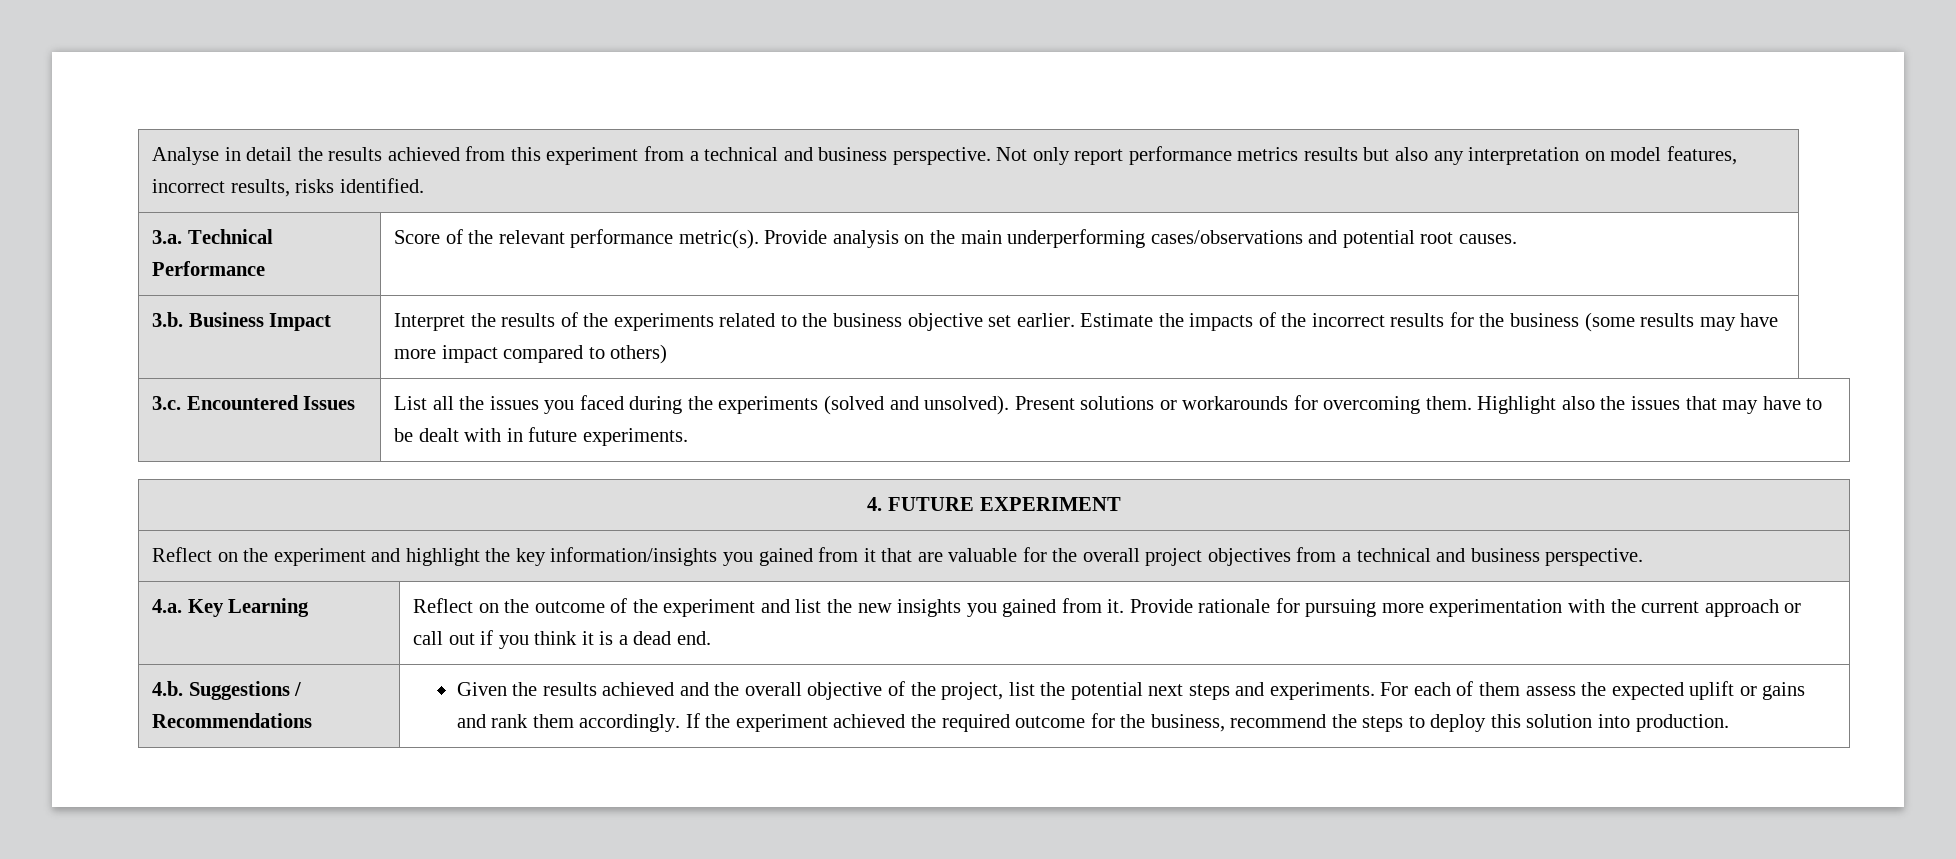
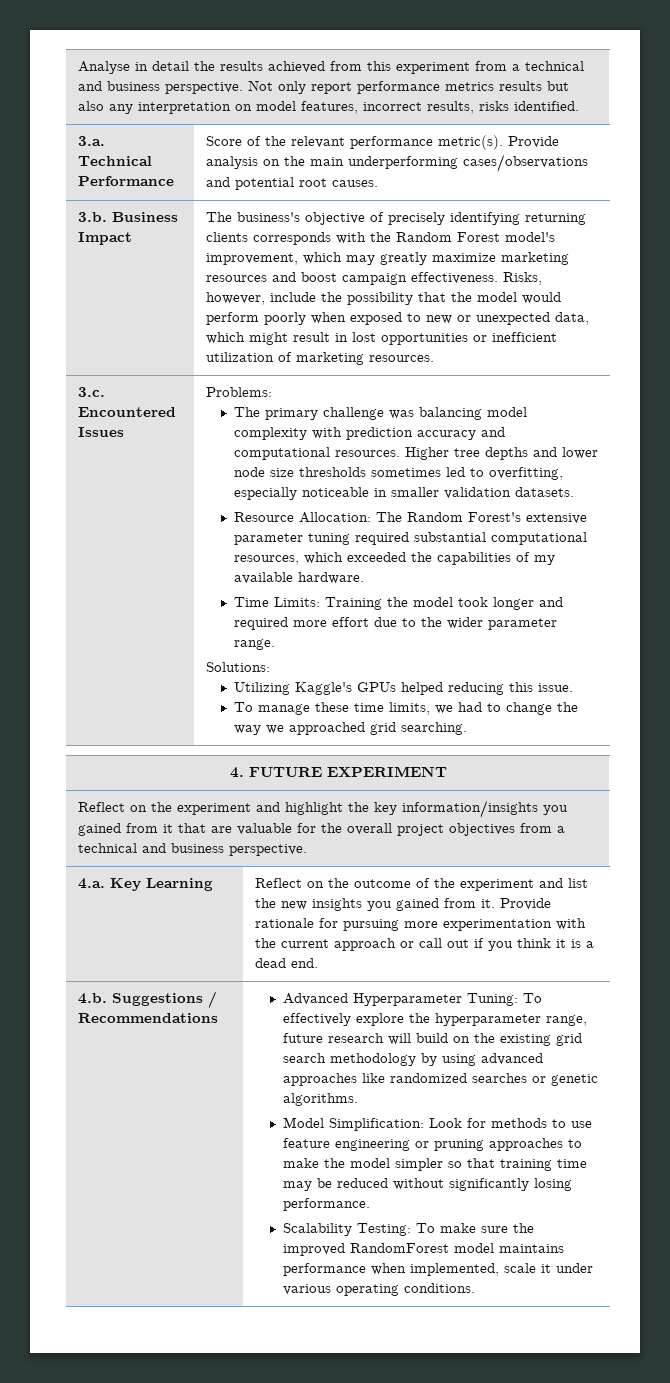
[394,312,1779,332] [394,344,668,364] [152,395,356,410] [394,395,1823,415] [394,427,688,446] Interpret the results of the experiments related to the business objective set earlier. Estimate the impacts of the incorrect results for the business (some results may have more impact compared to others) // 3.c. Encountered Issues | List all the issues you faced during the experiments (solved and unsolved). Present solutions or workarounds for overcoming them. Highlight also the issues that may have to be dealt with in future experiments. -> [205,212,586,225] [205,232,555,245] [205,252,569,265] [205,272,542,285] [205,292,561,305] [205,312,589,325] [205,332,557,345] [205,352,434,365] [77,387,105,397] [77,407,176,417] [77,427,124,437] [205,387,272,397] [234,407,528,420] [234,427,506,440] [234,447,599,460] [234,467,564,480] [234,487,575,500] [234,512,588,524] [234,532,588,545] [234,552,556,565] [234,572,365,584] [234,597,564,610] [234,617,558,630] [234,639,276,650] [205,662,270,672] [234,682,574,695] [234,702,579,715] [234,722,468,735] The business's objective of precisely identifying returning clients corresponds with the Random Forest model's improvement, which may greatly maximize marketing resources and boost campaign effectiveness. Risks, however, include the possibility that the model would perform poorly when exposed to new or unexpected data, which might result in lost opportunities or inefficient utilization of marketing resources. // 3.c. Encountered Issues | Problems: // The primary challenge was balancing model complexity with prediction accuracy and computational resources. Higher tree depths and lower node size thresholds sometimes led to overfitting, especially noticeable in smaller validation datasets. // Resource Allocation: The Random Forest's extensive parameter tuning required substantial computational resources, which exceeded the capabilities of my available hardware. // Time Limits: Training the model took longer and required more effort due to the wider parameter range. // Solutions: // Utilizing Kaggle's GPUs helped reducing this issue. // To manage these time limits, we had to change the way we approached grid searching.
[456,681,1806,700] [456,713,1729,732] Given the results achieved and the overall objective of the project, list the potential next steps and experiments. For each of them assess the expected uplift or gains and rank them accordingly. If the experiment achieved the required outcome for the business, recommend the steps to deploy this solution into production. -> [283,993,543,1006] [283,1013,588,1026] [283,1033,583,1046] [283,1053,544,1066] [283,1073,599,1086] [283,1093,359,1106] [283,1117,593,1131] [283,1138,583,1151] [283,1158,588,1171] [283,1178,573,1191] [283,1198,371,1211] [283,1223,535,1236] [283,1243,565,1256] [283,1263,594,1276] [283,1283,476,1296] Advanced Hyperparameter Tuning: To effectively explore the hyperparameter range, future research will build on the existing grid search methodology by using advanced approaches like randomized searches or genetic algorithms. // Model Simplification: Look for methods to use feature engineering or pruning approaches to make the model simpler so that training time may be reduced without significantly losing performance. // Scalability Testing: To make sure the improved RandomForest model maintains performance when implemented, scale it under various operating conditions.

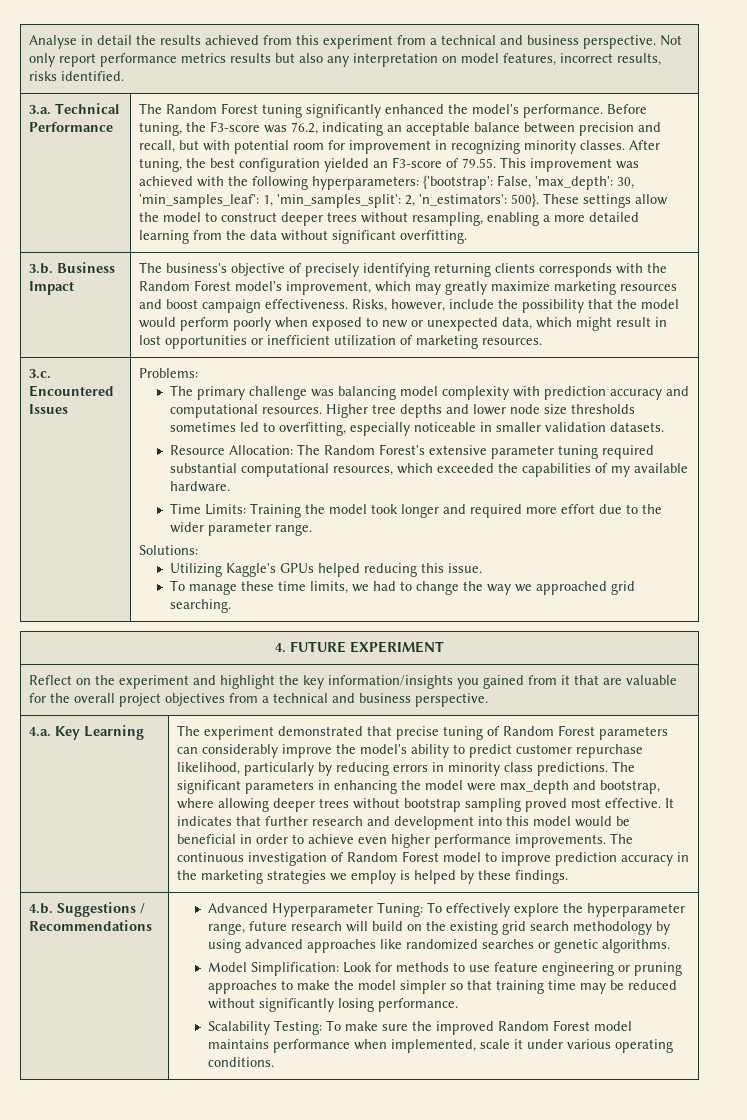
[205,135,559,150] [205,154,588,172] [205,177,378,190] Score of the relevant performance metric(s). Provide analysis on the main underperforming cases/observations and potential root causes. -> [139,103,648,118] [139,121,662,136] [139,140,661,154] [139,157,640,172] [139,175,635,190] [139,193,669,208] [139,212,640,226] [139,230,468,244] The Random Forest tuning significantly enhanced the model's performance. Before tuning, the F3-score was 76.2, indicating an acceptable balance between precision and recall, but with potential room for improvement in recognizing minority classes. After tuning, the best configuration yielded an F3-score of 79.55. This improvement was achieved with the following hyperparameters: {'bootstrap': False, 'max_depth': 30, 'min_samples_leaf': 1, 'min_samples_split': 2, 'n_estimators': 500}. These settings allow the model to construct deeper trees without resampling, enabling a more detailed learning from the data without significant overfitting.
[254,878,588,891] [254,898,551,911] [254,918,586,931] [254,938,594,951] [254,958,318,968] Reflect on the outcome of the experiment and list the new insights you gained from it. Provide rationale for pursuing more experimentation with the current approach or call out if you think it is a dead end. -> [177,725,669,740] [177,744,644,758] [177,761,636,776] [177,780,661,794] [177,798,675,812] [177,816,631,830] [177,833,634,848] [177,851,690,866] [177,870,569,884] The experiment demonstrated that precise tuning of Random Forest parameters can considerably improve the model's ability to predict customer repurchase likelihood, particularly by reducing errors in minority class predictions. The significant parameters in enhancing the model were max_depth and bootstrap, where allowing deeper trees without bootstrap sampling proved most effective. It indicates that further research and development into this model would be beneficial in order to achieve even higher performance improvements. The continuous investigation of Random Forest model to improve prediction accuracy in the marketing strategies we employ is helped by these findings.
[350,1243,450,1253] RandomForest -> [498,1020,591,1031] Random Forest

